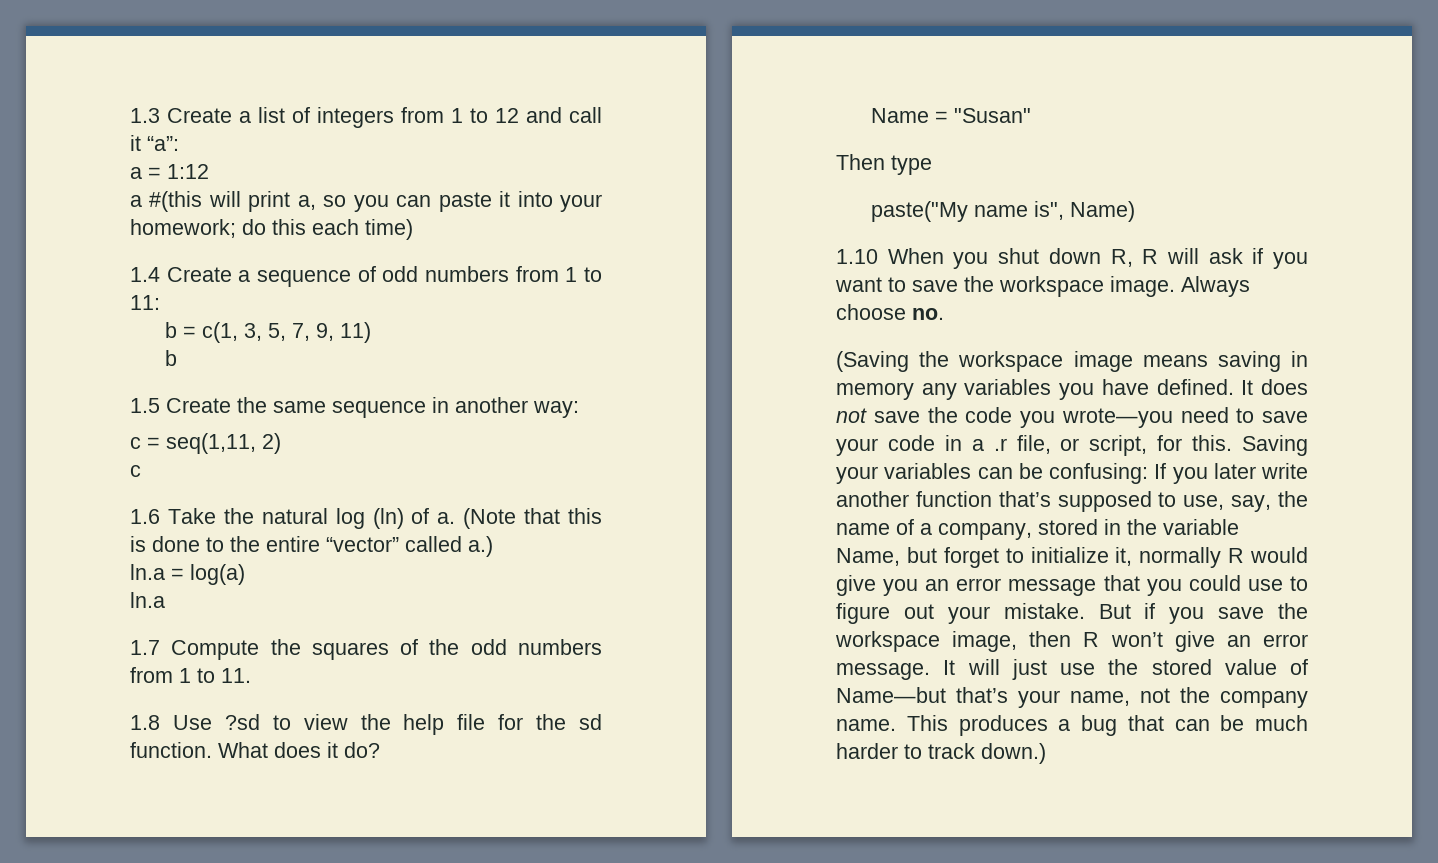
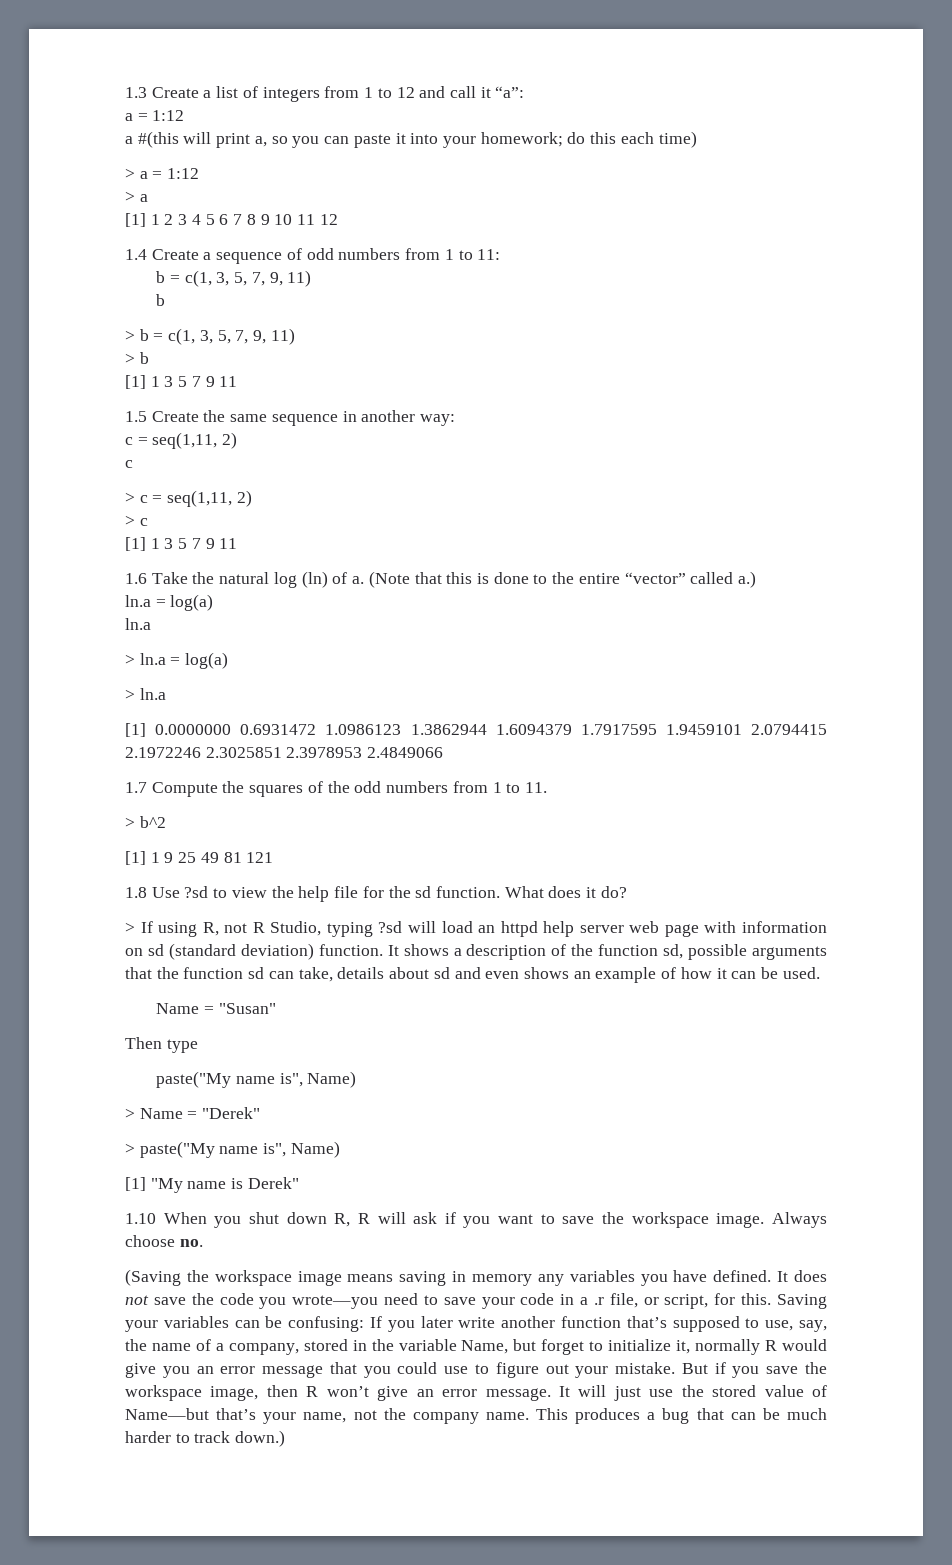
(413, 229) none -> [125,168,200,179] [125,191,148,202] [125,213,338,227] // > a = 1:12 // > a // [1] 1 2 3 4 5 6 7 8 9 10 11 12
(177, 358) none -> [125,328,295,345] [125,352,149,364] [125,375,238,389] // > b = c(1, 3, 5, 7, 9, 11) // > b // [1] 1 3 5 7 9 11
(141, 471) none -> [125,490,252,507] [125,515,148,526] [125,537,238,551] // > c = seq(1,11, 2) // > c // [1] 1 3 5 7 9 11
(165, 600) none -> [125,652,229,669] [125,688,166,700] [125,723,827,737] [125,747,444,758] // > ln.a = log(a) // > ln.a // [1] 0.0000000 0.6931472 1.0986123 1.3862944 1.6094379 1.7917595 1.9459101 2.0794415 2.1972246 2.3025851 2.3978953 2.4849066
(251, 675) none -> [125,816,166,828] [125,851,274,865] // > b^2 // [1] 1 9 25 49 81 121
(380, 750) none -> [125,921,827,937] [125,943,828,960] [125,967,820,983] // > If using R, not R Studio, typing ?sd will load an httpd help server web page with information on sd (standard deviation) function. It shows a description of the function sd, possible arguments that the function sd can take, details about sd and even shows an example of how it can be used.
(1135, 211) none -> [125,1107,261,1119] [125,1141,340,1158] [125,1177,299,1193] // > Name = "Derek" // > paste("My name is", Name) // [1] "My name is Derek"

